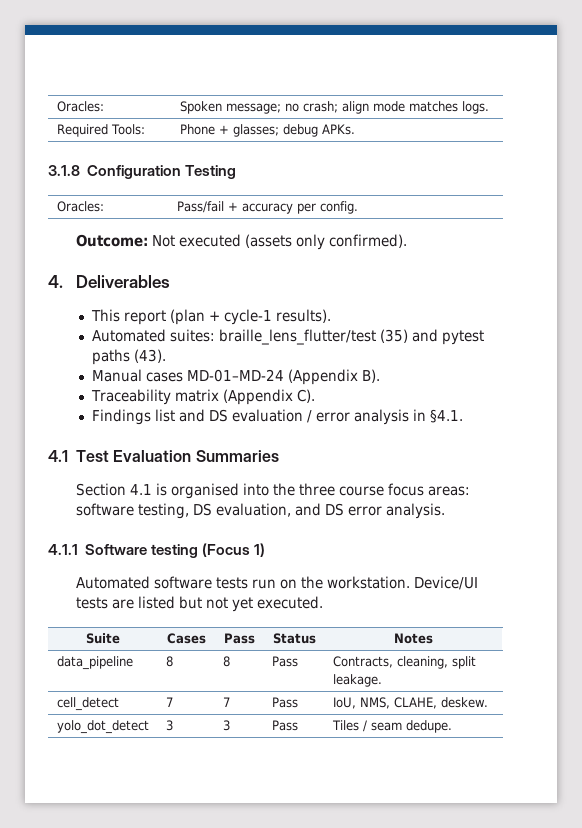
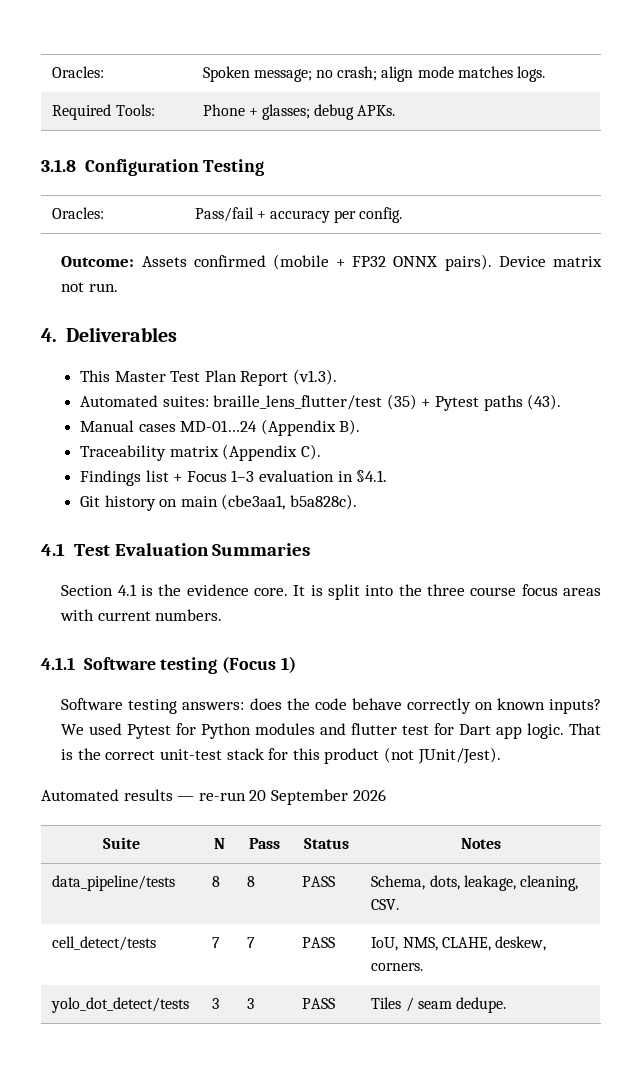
[152,234,408,250] [48,275,171,288] [91,309,332,325] Not executed (assets only confirmed). // 4. Deliverables // This report (plan + cycle-1 results). -> [141,254,602,271] [61,282,118,292] [41,327,177,342] [80,369,337,386] Assets confirmed (mobile + FP32 ONNX pairs). Device matrix not run. // 4. Deliverables // This Master Test Plan Report (v1.3).
[412,329,485,345] and pytest -> [421,396,479,411] + Pytest
[187,369,285,382] MD-01–MD-24 -> [180,420,258,432] MD-01…24
[179,409,464,425] and DS evaluation / error analysis in §4.1. -> [173,470,388,482] [80,494,357,511] + Focus 1–3 evaluation in §4.1. // Git history on main (cbe3aa1, b5a828c).
[171,483,240,499] organised -> [158,584,360,600] the evidence core. It is split
[428,486,471,496] [76,503,446,519] areas: software testing, DS evaluation, and DS error analysis. -> [563,588,602,596] [60,609,223,621] areas with current numbers.
[76,576,479,590] [76,596,324,612] Automated software tests run on the workstation. Device/UI tests are listed but not yet executed. -> [61,698,602,714] [61,723,602,739] [61,747,501,764] [41,789,386,805] Software testing answers: does the code behave correctly on known inputs? We used Pytest for Python modules and flutter test for Dart app logic. That is the correct unit-test stack for this product (not JUnit/Jest). // Automated results — re-run 20 September 2026
[166,633,206,644] Cases -> [213,838,225,849] N
[56,656,133,670] data_pipeline -> [52,875,176,891] data_pipeline/tests
[271,656,298,667] [332,656,476,669] [332,674,382,687] [56,697,119,711] Pass | Contracts, cleaning, split leakage. // cell_detect -> [302,876,336,887] [371,875,578,891] [371,899,400,910] [52,936,157,951] PASS | Schema, dots, leakage, cleaning, CSV. // cell_detect/tests
[271,697,298,708] Pass -> [302,937,336,948] PASS
[440,697,489,708] [56,720,149,734] deskew. // yolo_dot_detect -> [494,936,546,951] [371,963,424,971] [51,997,190,1013] deskew, corners. // yolo_dot_detect/tests
[271,720,298,731] Pass -> [302,998,336,1009] PASS

